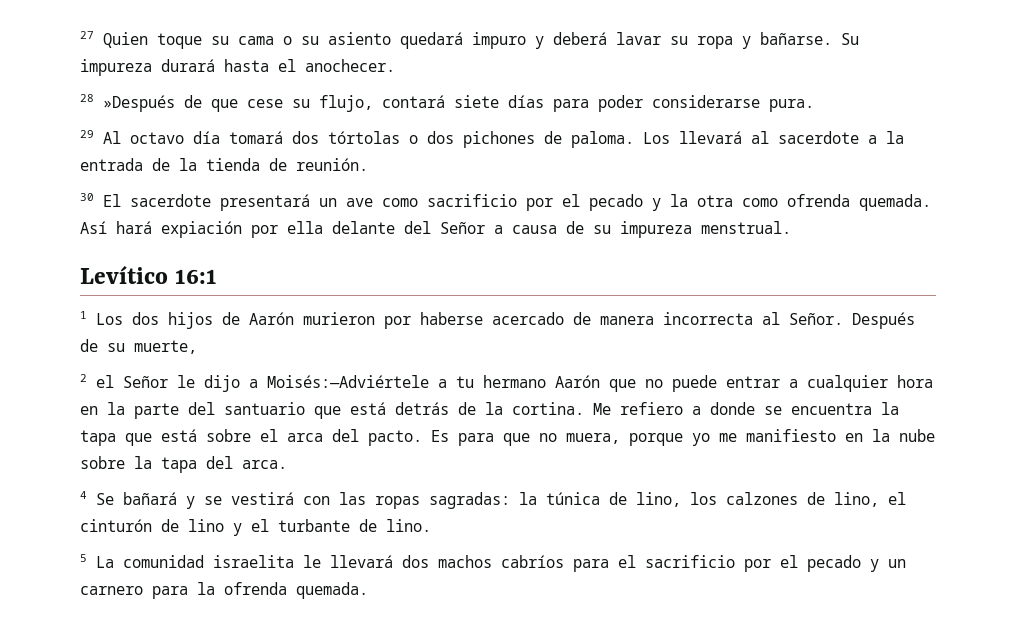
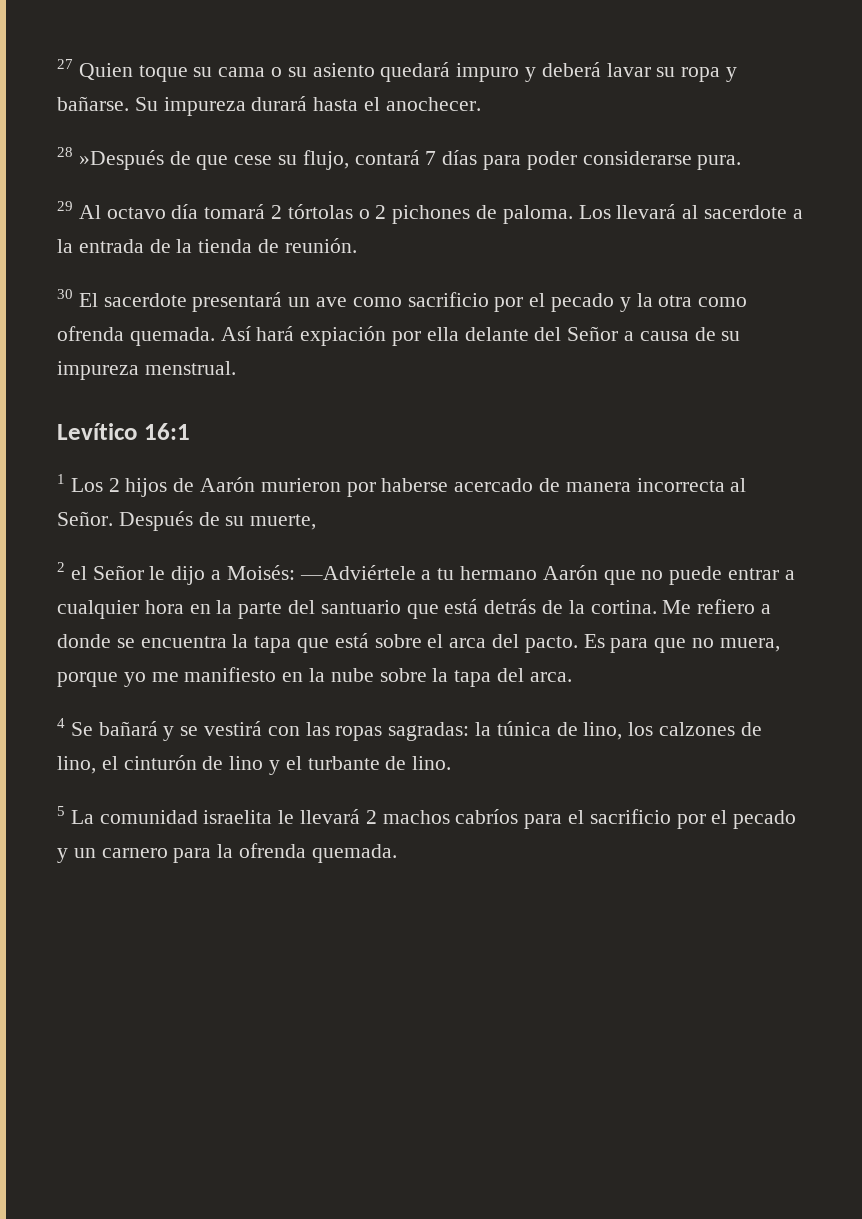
[454,95,499,108] siete -> [425,151,437,165] 7
[292,131,319,144] dos -> [271,205,283,219] 2
[427,131,454,144] dos -> [375,205,387,219] 2
[132,312,159,325] dos -> [108,478,120,492] 2
[267,375,429,388] Moisés:—Adviértele -> [226,565,416,580] Moisés: —Adviértele
[402,555,429,568] dos -> [365,810,377,824] 2

